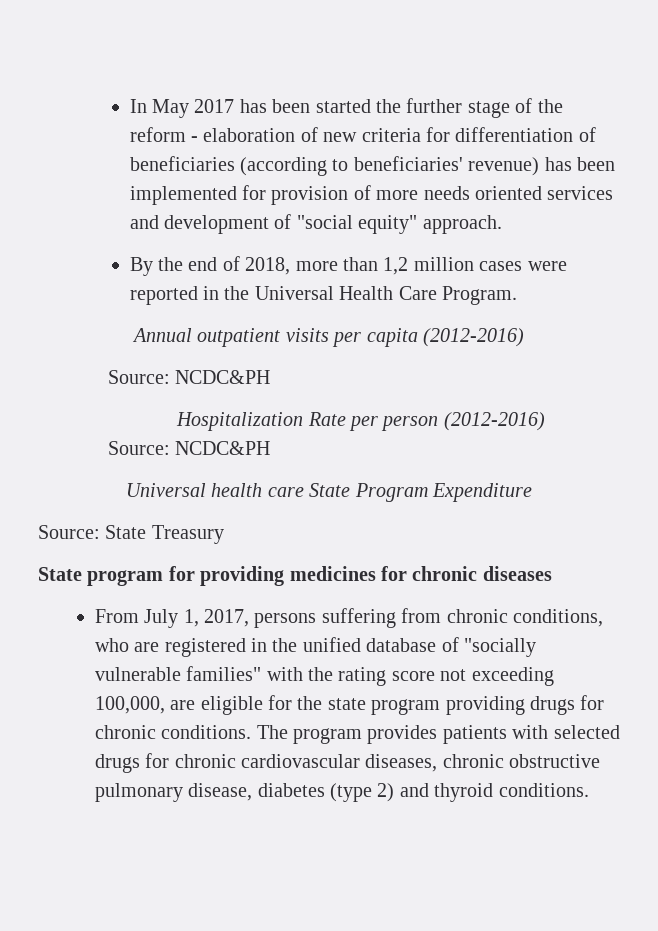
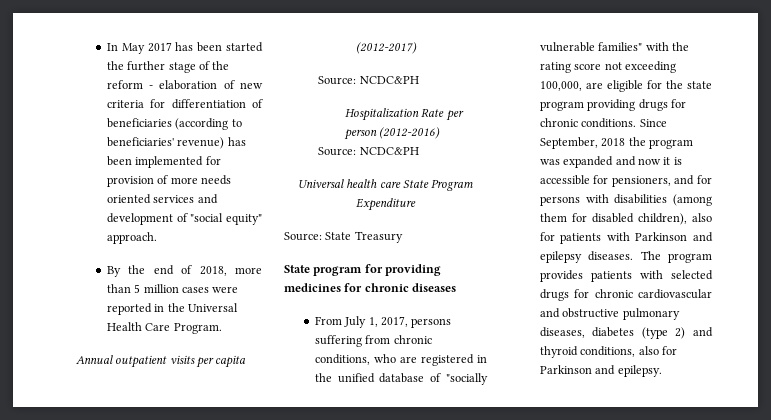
[383,257,409,275] 1,2 -> [134,284,141,293] 5
[422,328,524,347] (2012-2016) -> [355,42,417,54] (2012-2017)
(252, 732) none -> [639,119,667,127] [539,137,693,149] [539,156,682,168] [539,175,712,187] [539,194,712,206] [539,213,712,225] [539,232,713,244] [539,251,634,263] Since September, 2018 the program was expanded and now it is accessible for pensioners, and for persons with disabilities (among them for disabled children), also for patients with Parkinson and epilepsy diseases.
[365,754,504,772] diseases, chronic -> [539,308,560,318] and
[188,783,253,801] disease, -> [539,327,585,338] diseases,
[498,783,589,797] conditions. -> [580,346,677,357] [539,365,662,377] conditions, also for Parkinson and epilepsy.

